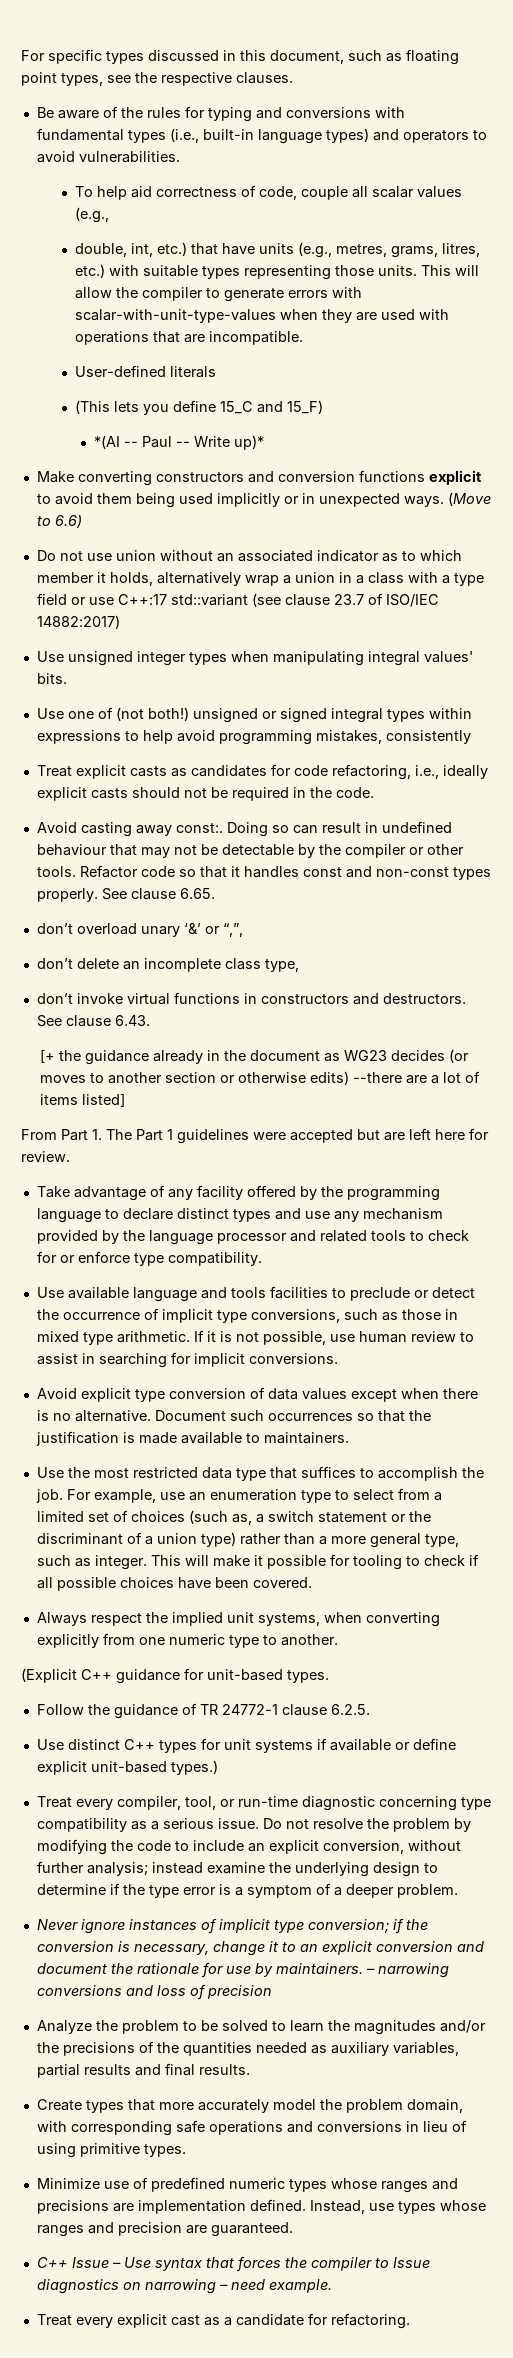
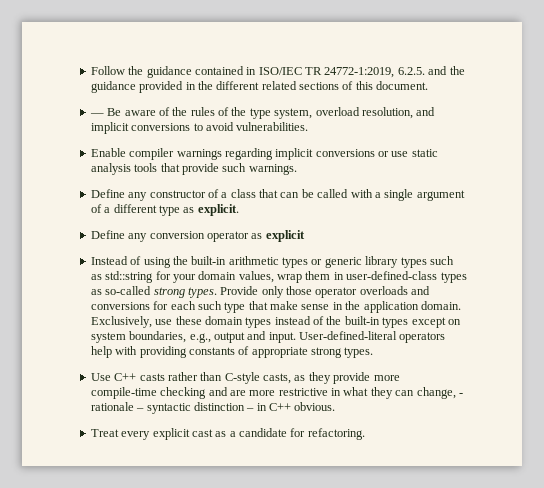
[21,49,459,65] [21,72,293,86] For specific types discussed in this document, such as floating point types, see the respective clauses. // -> [90,66,465,78] [90,81,429,93] [89,113,104,116] Follow the guidance contained in ISO/IEC TR 24772-1:2019, 6.2.5. and the guidance provided in the different related sections of this document. // —
[184,106,405,122] [36,128,487,144] [36,151,180,163] [74,185,462,200] [74,207,109,223] [74,242,480,258] [74,264,479,280] [74,287,362,302] [74,309,449,323] [74,331,303,345] [74,365,216,378] [74,400,323,415] [93,435,264,450] [36,470,482,486] [36,492,491,508] [36,514,82,528] [36,550,462,562] [36,572,484,586] [36,593,439,607] [36,615,120,629] [36,651,473,666] [36,673,67,684] [36,707,472,723] [36,730,471,745] [36,764,488,780] [36,787,374,801] [36,821,452,837] [36,844,464,858] [36,865,491,880] [36,888,215,902] [36,923,243,937] [36,958,299,972] [36,992,466,1005] [36,1015,150,1027] [39,1049,469,1065] [39,1071,480,1085] [39,1093,125,1107] [21,1128,489,1144] [21,1151,70,1162] [36,1185,440,1201] [36,1208,443,1223] [36,1230,469,1245] [36,1251,262,1266] [36,1286,475,1302] [36,1308,458,1323] [36,1330,474,1345] [36,1352,338,1368] [36,1387,478,1402] [36,1410,431,1422] [35,1431,349,1446] [36,1466,484,1481] [35,1488,442,1503] [36,1510,431,1525] [36,1532,459,1548] [36,1554,479,1570] [36,1577,312,1591] [36,1612,440,1627] [36,1633,338,1648] [21,1668,329,1684] [36,1703,370,1719] [36,1738,456,1753] [36,1760,218,1775] [36,1796,491,1811] [36,1818,471,1832] [36,1839,461,1855] [36,1861,438,1877] [36,1883,458,1898] [36,1918,428,1934] [36,1941,484,1956] [36,1962,449,1978] [36,1984,272,2000] [36,2020,486,2035] [36,2041,459,2056] [36,2063,250,2078] [36,2099,463,2113] [36,2120,467,2136] [36,2143,186,2158] [36,2177,458,2193] [36,2199,486,2214] [36,2222,293,2237] [36,2256,430,2272] [36,2279,332,2294] for typing and conversions with fundamental types (i.e., built-in language types) and operators to avoid vulnerabilities. // To help aid correctness of code, couple all scalar values (e.g., // double, int, etc.) that have units (e.g., metres, grams, litres, etc.) with suitable types representing those units. This will allow the compiler to generate errors with scalar-with-unit-type-values when they are used with operations that are incompatible. // User-defined literals // (This lets you define 15_C and 15_F) // *(AI -- Paul -- Write up)* // Make converting constructors and conversion functions explicit to avoid them being used implicitly or in unexpected ways. (Move to 6.6) // Do not use union without an associated indicator as to which member it holds, alternatively wrap a union in a class with a type field or use C++:17 std::variant (see clause 23.7 of ISO/IEC 14882:2017) // Use unsigned integer types when manipulating integral values' bits. // Use one of (not both!) unsigned or signed integral types within expressions to help avoid programming mistakes, consistently // Treat explicit casts as candidates for code refactoring, i.e., ideally explicit casts should not be required in the code. // Avoid casting away const:. Doing so can result in undefined behaviour that may not be detectable by the compiler or other tools. Refactor code so that it handles const and non-const types properly. See clause 6.65. // don’t overload unary ‘&’ or “,”, // don’t delete an incomplete class type, // don’t invoke virtual functions in constructors and destructors. See clause 6.43. // [+ the guidance already in the document as WG23 decides (or moves to another section or otherwise edits) --there are a lot of items listed] // From Part 1. The Part 1 guidelines were accepted but are left here for review. // Take advantage of any facility offered by the programming language to declare distinct types and use any mechanism provided by the language processor and related tools to check for or enforce type compatibility. // Use available language and tools facilities to preclude or detect the occurrence of implicit type conversions, such as those in mixed type arithmetic. If it is not possible, use human review to assist in searching for implicit conversions. // Avoid explicit type conversion of data values except when there is no alternative. Document such occurrences so that the justification is made available to maintainers. // Use the most restricted data type that suffices to accomplish the job. For example, use an enumeration type to select from a limited set of choices (such as, a switch statement or the discriminant of a union type) rather than a more general type, such as integer. This will make it possible for tooling to check if all possible choices have been covered. // Always respect the implied unit systems, when converting explicitly from one numeric type to another. // (Explicit C++ guidance for unit-based types. // Follow the guidance of TR 24772-1 clause 6.2.5. // Use distinct C++ types for unit systems if available or define explicit unit-based types.) // Treat every compiler, tool, or run-time diagnostic concerning type compatibility as a serious issue. Do not resolve the problem by modifying the code to include an explicit conversion, without further analysis; instead examine the underlying design to determine if the type error is a symptom of a deeper problem. // Never ignore instances of implicit type conversion; if the conversion is necessary, change it to an explicit conversion and document the rationale for use by maintainers. – narrowing conversions and loss of precision // Analyze the problem to be solved to learn the magnitudes and/or the precisions of the quantities needed as auxiliary variables, partial results and final results. // Create types that more accurately model the problem domain, with corresponding safe operations and conversions in lieu of using primitive types. // Minimize use of predefined numeric types whose ranges and precisions are implementation defined. Instead, use types whose ranges and precision are guaranteed. // C++ Issue – Use syntax that forces the compiler to Issue diagnostics on narrowing – need example. -> [218,107,436,119] [90,122,309,134] [90,148,438,160] [90,163,297,175] [90,189,465,201] [90,204,239,216] [90,230,305,242] [90,256,454,268] [90,271,467,283] [90,286,431,298] [90,301,461,313] [90,316,461,328] [90,331,446,343] [90,346,374,358] [90,372,400,384] [90,387,463,399] [90,402,336,414] of the type system, overload resolution, and implicit conversions to avoid vulnerabilities. // Enable compiler warnings regarding implicit conversions or use static analysis tools that provide such warnings. // Define any constructor of a class that can be called with a single argument of a different type as explicit. // Define any conversion operator as explicit // Instead of using the built-in arithmetic types or generic library types such as std::string for your domain values, wrap them in user-defined-class types as so-called strong types. Provide only those operator overloads and conversions for each such type that make sense in the application domain. Exclusively, use these domain types instead of the built-in types except on system boundaries, e.g., output and input. User-defined-literal operators help with providing constants of appropriate strong types. // Use C++ casts rather than C-style casts, as they provide more compile-time checking and are more restrictive in what they can change, - rationale – syntactic distinction – in C++ obvious.

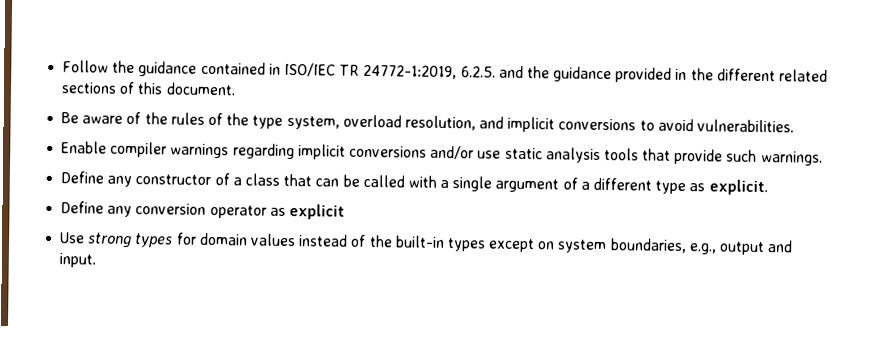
[89,113,104,116] — -> (236, 89) none
[378,151,389,157] or -> [430,145,475,160] and/or
[90,256,454,268] [90,271,467,283] [90,286,431,298] [90,301,461,313] [90,316,272,328] Instead of using the built-in arithmetic types or generic library types such as std::string for your domain values, wrap them in user-defined-class types as so-called strong types. Provide only those operator overloads and conversions for each such type that make sense in the application domain. Exclusively, use these domain types -> [60,232,296,249] Use strong types for domain values
[299,331,446,343] [90,346,374,358] [90,372,400,384] [90,387,463,399] [90,402,336,414] [90,428,365,440] User-defined-literal operators help with providing constants of appropriate strong types. // Use C++ casts rather than C-style casts, as they provide more compile-time checking and are more restrictive in what they can change, - rationale – syntactic distinction – in C++ obvious. // Treat every explicit cast as a candidate for refactoring. -> (97, 260) none

